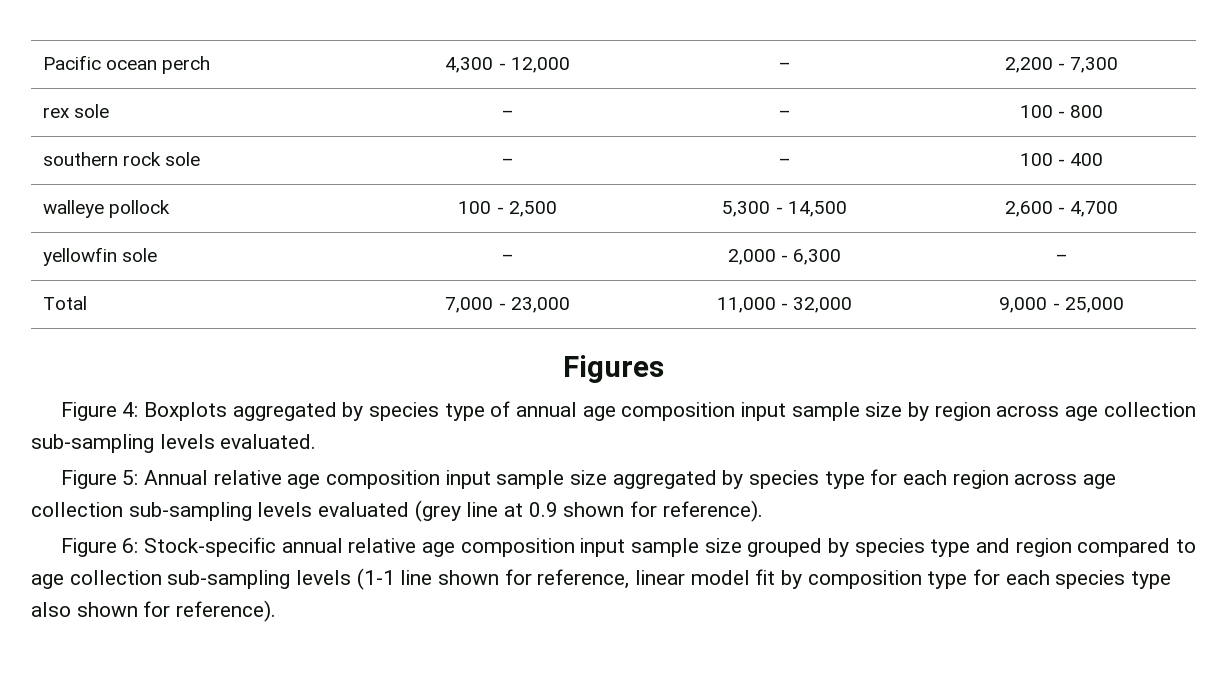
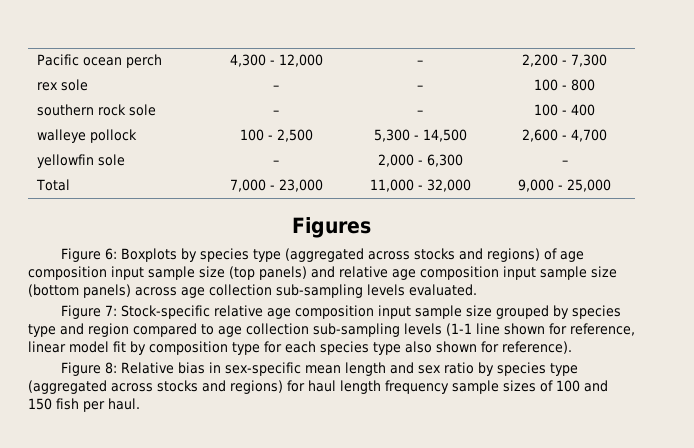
[122,401,991,421] 4: Boxplots aggregated by species type of annual age composition input sample size by region -> [105,248,585,262] [28,266,617,280] [28,284,131,298] 6: Boxplots by species type (aggregated across stocks and regions) of age composition input sample size (top panels) and relative age composition input sample size (bottom panels)
[122,469,1116,489] [31,500,763,522] [60,537,343,557] 5: Annual relative age composition input sample size aggregated by species type for each region across age collection sub-sampling levels evaluated (grey line at 0.9 shown for reference). // Figure 6: Stock-specific annual -> [105,305,211,319] 7: Stock-specific
(277, 611) none -> [61,362,579,376] [28,380,608,394] [28,398,140,412] // Figure 8: Relative bias in sex-specific mean length and sex ratio by species type (aggregated across stocks and regions) for haul length frequency sample sizes of 100 and 150 fish per haul.

